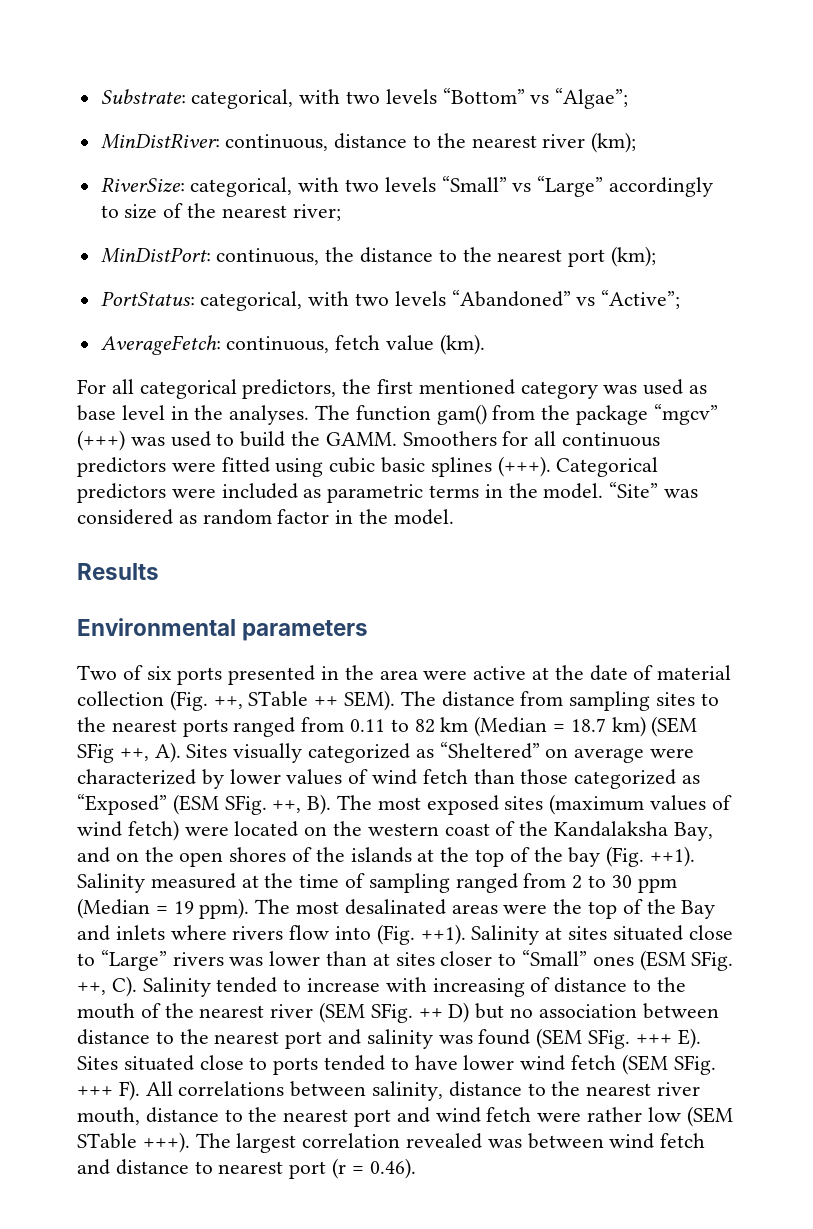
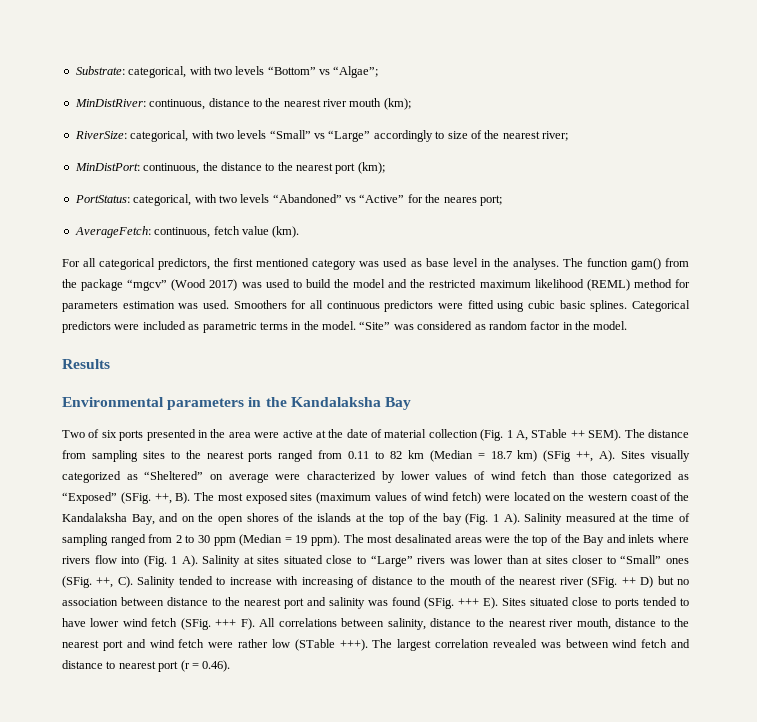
(586, 141) none -> [349,98,382,107] mouth
[601,290,681,309] “Active”; -> [359,194,502,206] “Active” for the neares port;
[77,430,125,451] (+++) -> [171,279,238,291] (Wood 2017)
[325,432,397,446] GAMM. -> [353,279,690,291] [62,300,229,312] model and the restricted maximum likelihood (REML) method for parameters estimation was used.
[430,456,551,477] splines (+++). -> [590,300,628,312] splines.
(369, 630) none -> [248,397,411,410] in the Kandalaksha Bay
[213,696,243,709] ++, -> [506,430,529,441] 1 A,
[651,716,698,737] [77,743,114,763] (SEM SFig -> [543,450,572,462] (SFig
[172,794,267,815] (ESM SFig. -> [120,492,151,504] (SFig.
[650,846,696,867] ++1). -> [492,513,520,525] 1 A).
[420,924,466,945] ++1). -> [171,555,198,567] 1 A).
[639,950,734,971] (ESM SFig. -> [62,576,92,588] (SFig.
[319,1002,413,1023] (SEM SFig. -> [587,576,618,588] (SFig.
[536,1028,631,1049] (SEM SFig. -> [424,597,454,609] (SFig.
[621,1054,716,1075] (SEM SFig. -> [180,618,211,630] (SFig.
[686,1106,733,1127] [77,1133,137,1149] (SEM STable -> [294,639,335,651] (STable

